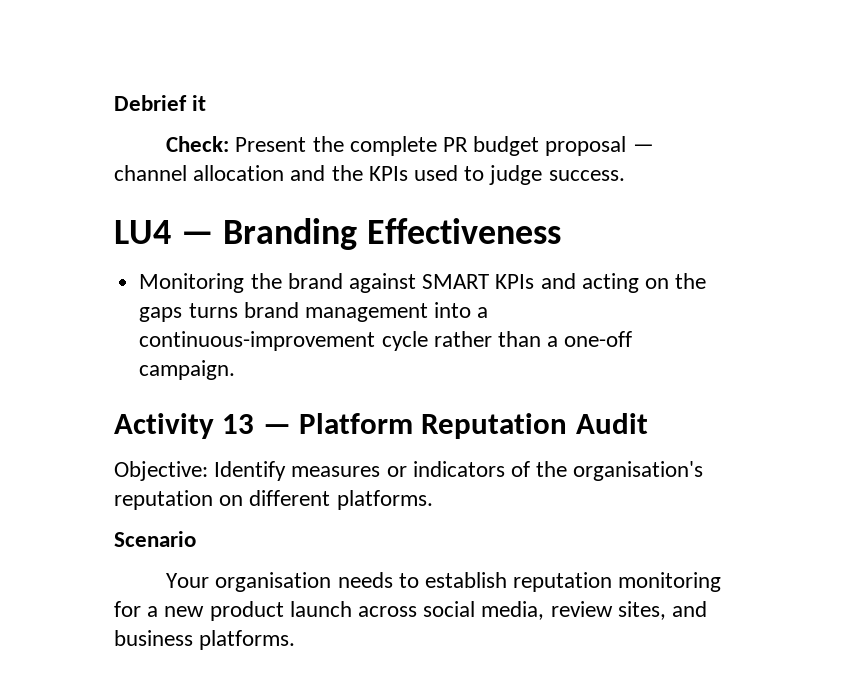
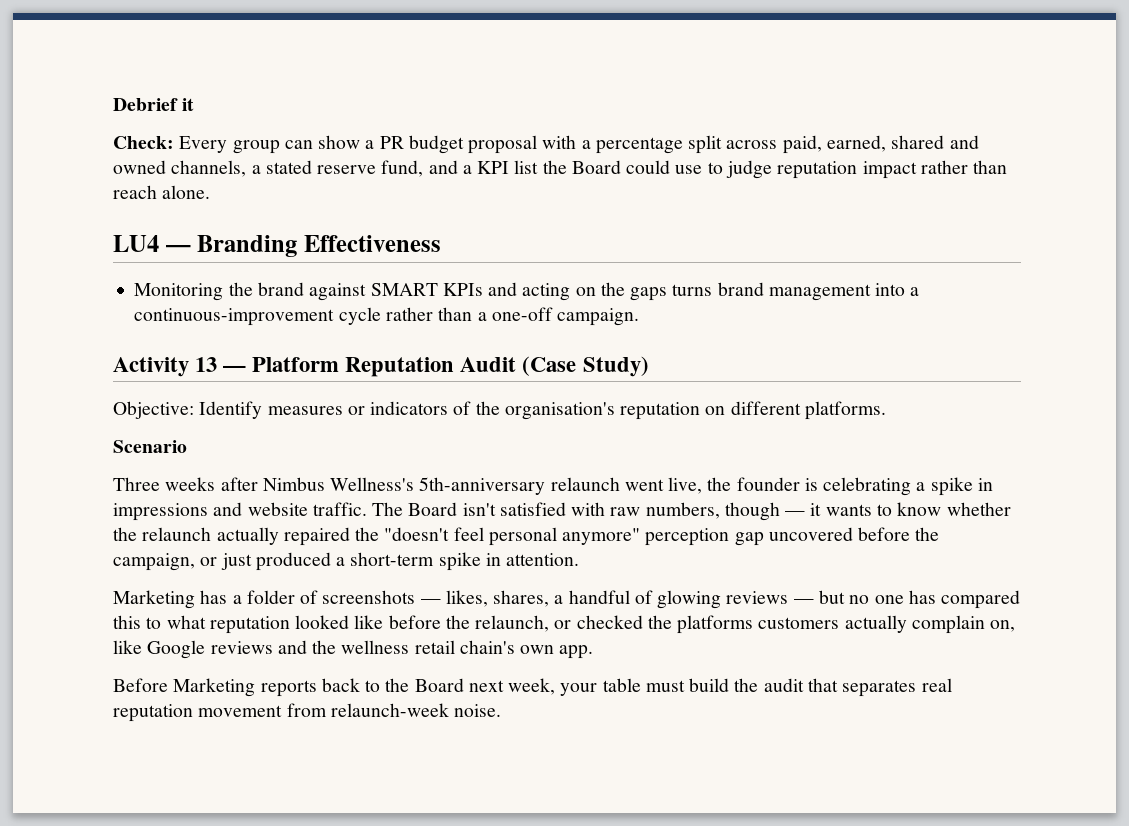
[235,136,654,156] [114,165,625,185] Present the complete PR budget proposal — channel allocation and the KPIs used to judge success. -> [179,135,979,154] [113,160,1008,179] [113,185,211,199] Every group can show a PR budget proposal with a percentage split across paid, earned, shared and owned channels, a stated reserve fund, and a KPI list the Board could use to judge reputation impact rather than reach alone.
(648, 423) none -> [522,356,649,377] (Case Study)
[166,572,722,592] [114,601,708,621] [114,630,296,650] Your organisation needs to establish reputation monitoring for a new product launch across social media, review sites, and business platforms. -> [113,477,993,496] [113,502,1011,521] [113,527,940,546] [113,552,580,571] [113,590,1021,609] [113,615,1016,634] [113,640,594,659] [113,678,952,697] [113,703,502,722] Three weeks after Nimbus Wellness's 5th-anniversary relaunch went live, the founder is celebrating a spike in impressions and website traffic. The Board isn't satisfied with raw numbers, though — it wants to know whether the relaunch actually repaired the "doesn't feel personal anymore" perception gap uncovered before the campaign, or just produced a short-term spike in attention. // Marketing has a folder of screenshots — likes, shares, a handful of glowing reviews — but no one has compared this to what reputation looked like before the relaunch, or checked the platforms customers actually complain on, like Google reviews and the wellness retail chain's own app. // Before Marketing reports back to the Board next week, your table must build the audit that separates real reputation movement from relaunch-week noise.

